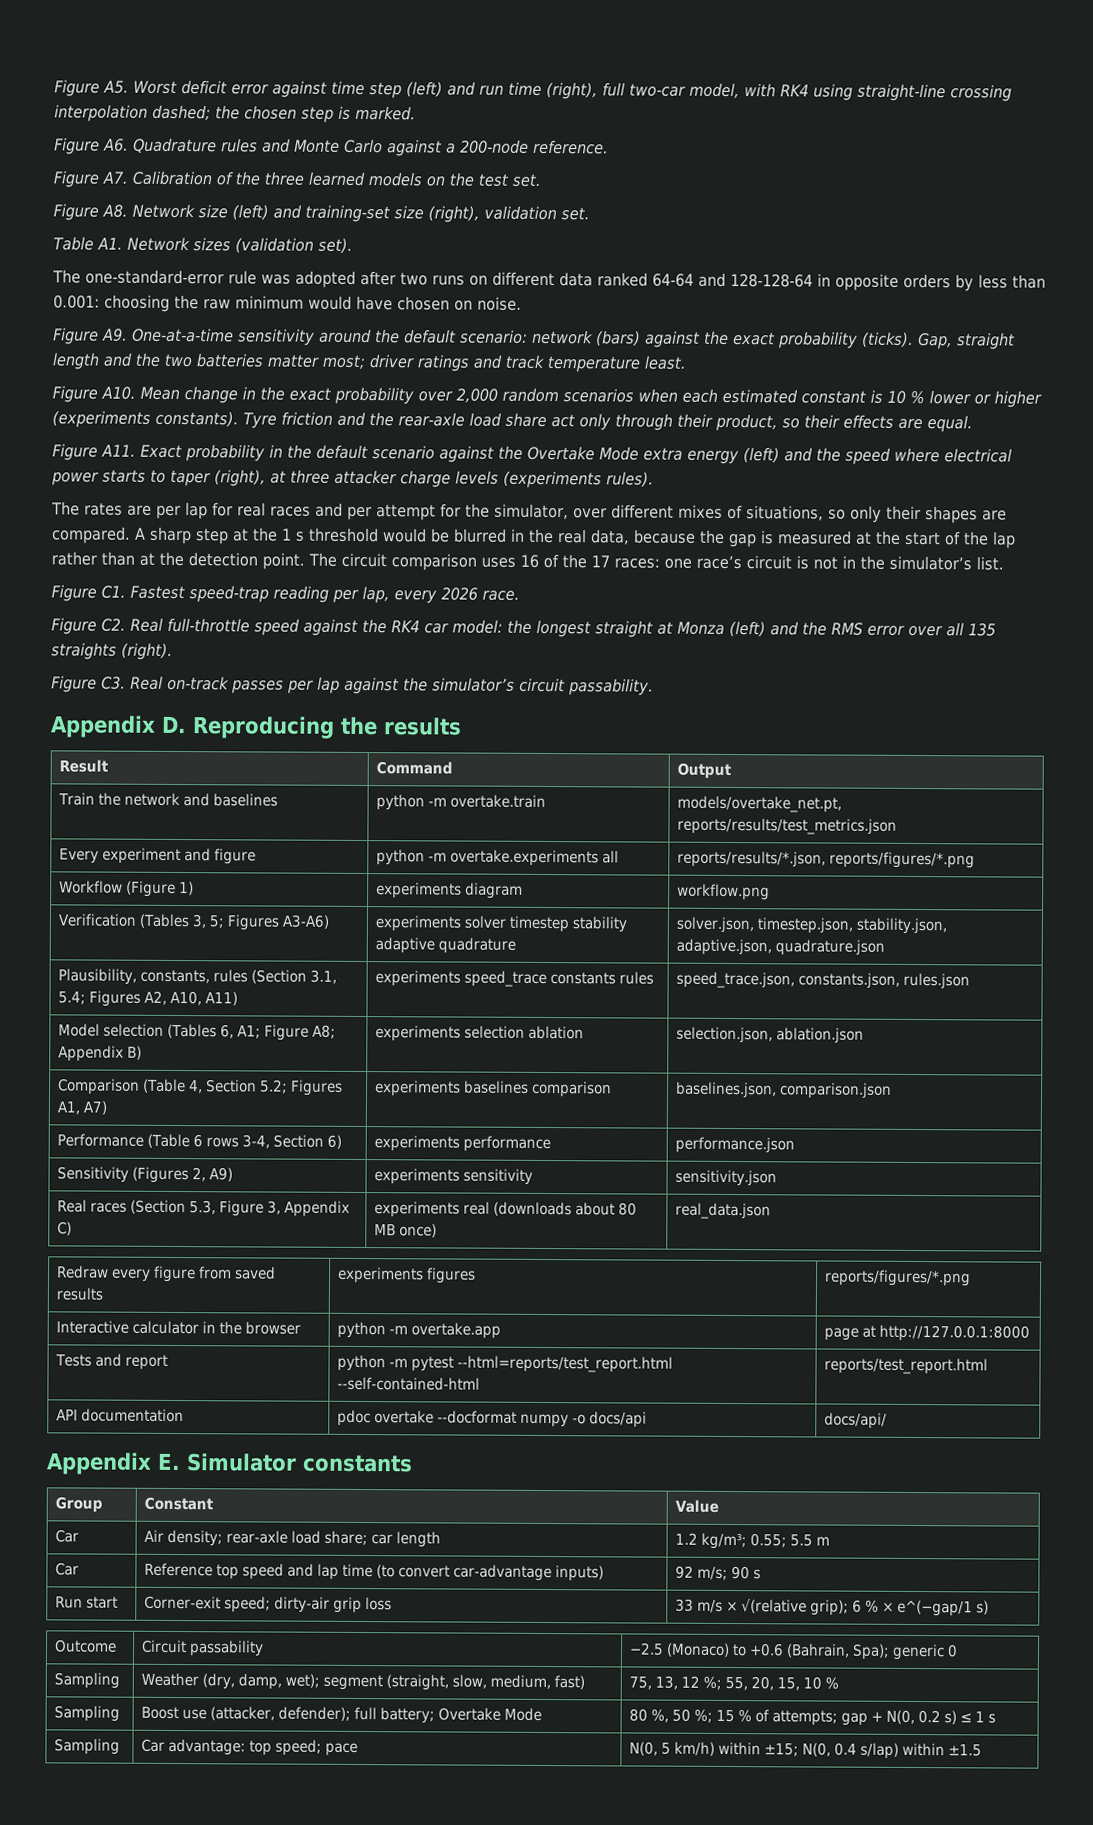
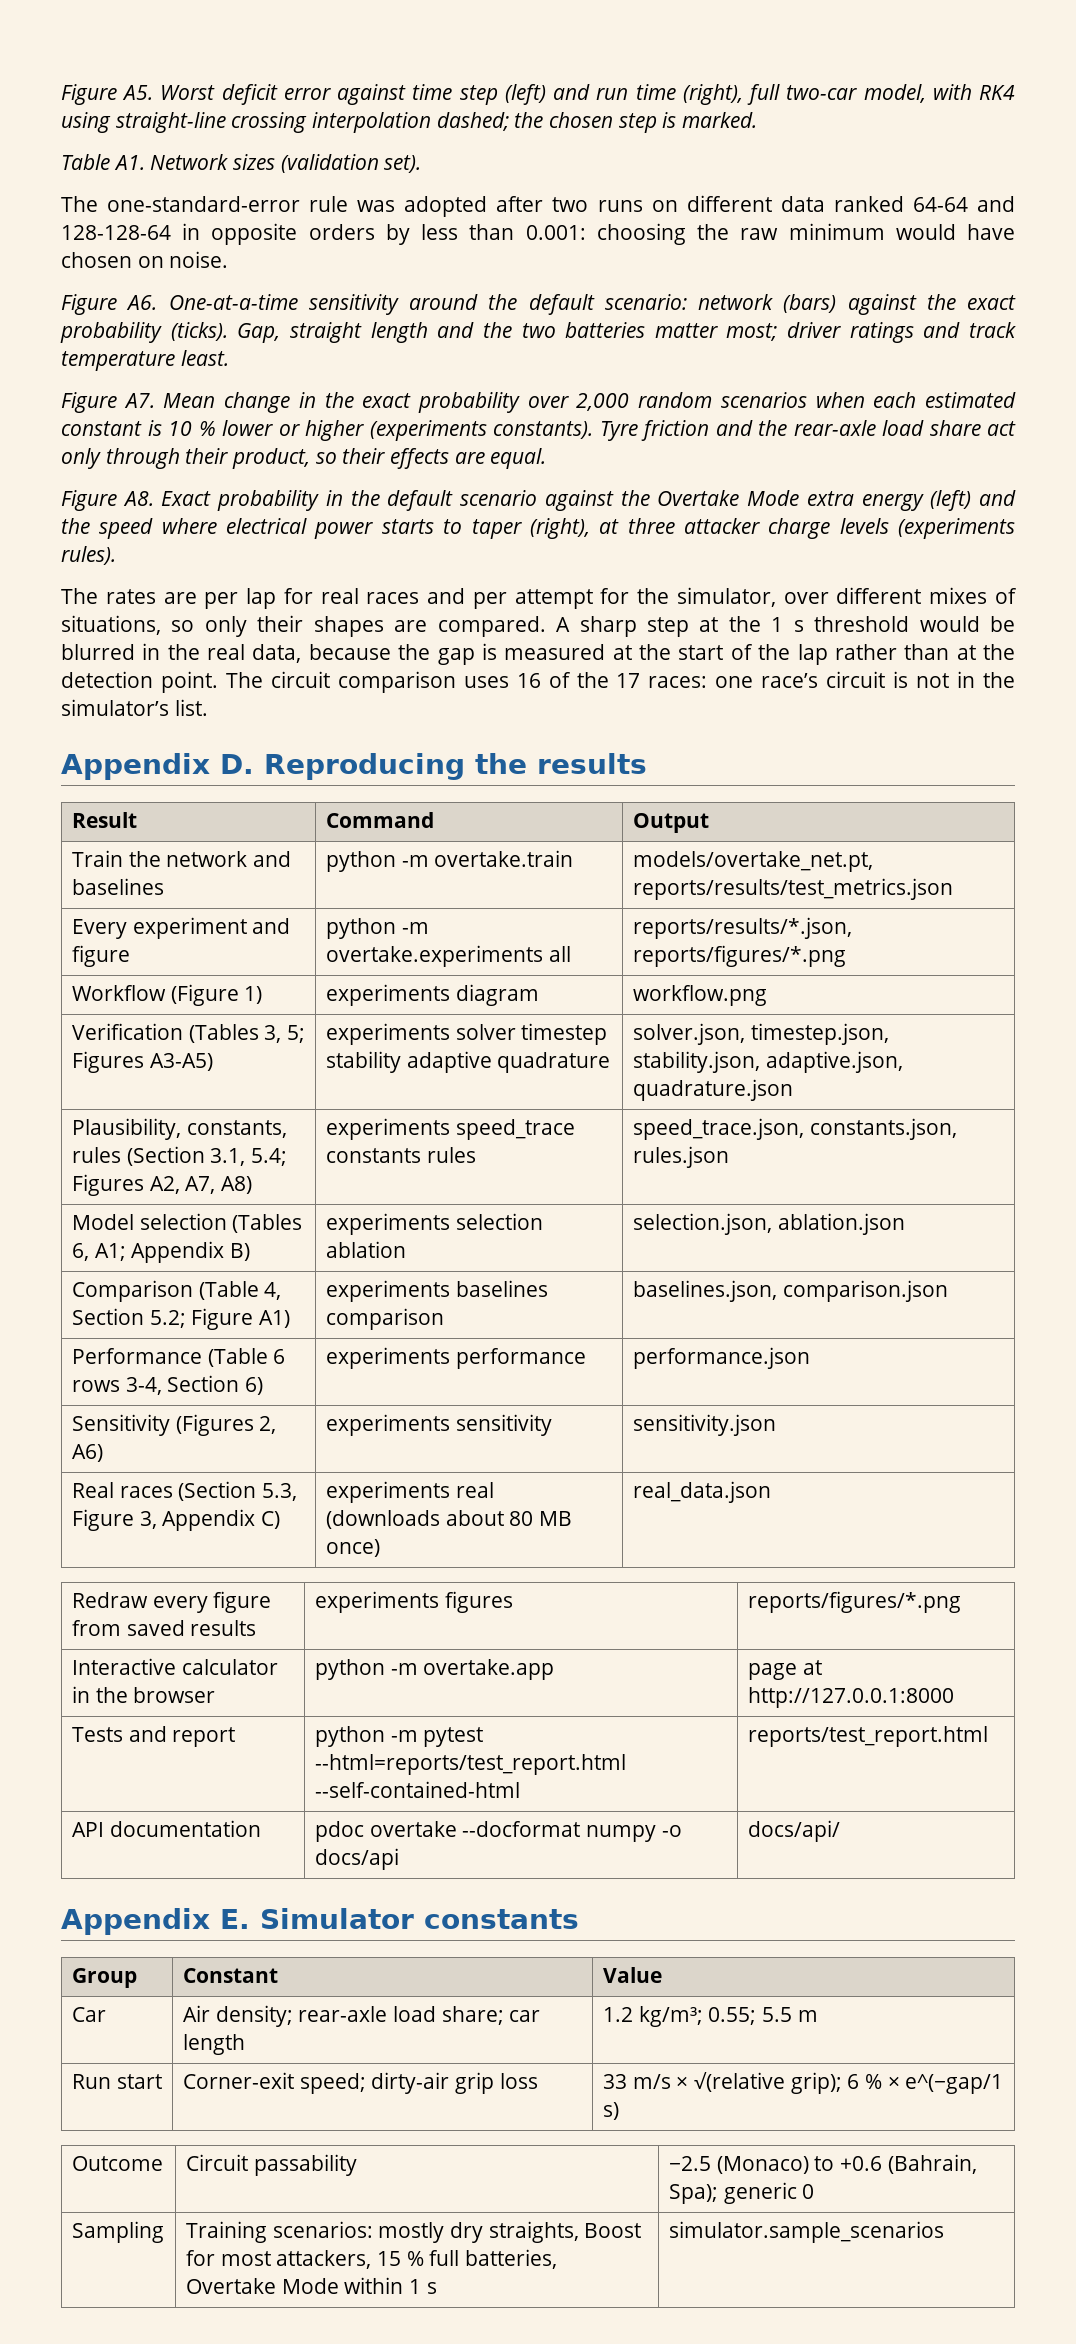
[54,137,609,157] [53,170,541,188] [53,203,590,223] // Figure A6. Quadrature rules and Monte Carlo against a 200-node reference. // Figure A7. Calibration of the three learned models on the test set. // Figure A8. Network size (left) and training-set size (right), validation set. -> (758, 120) none
[102,328,128,342] A9. -> [126,295,158,310] A6.
[101,386,136,400] A10. -> [123,393,155,408] A7.
[101,444,136,457] A11. -> [122,491,154,506] A8.
[51,584,520,604] [51,617,996,638] [51,642,173,660] [51,675,654,696] // Figure C1. Fastest speed-trap reading per lap, every 2026 race. // Figure C2. Real full-throttle speed against the RK4 car model: the longest straight at Monza (left) and the RMS error over all 135 straights (right). // Figure C3. Real on-track passes per lap against the simulator’s circuit passability. -> (208, 707) none
[282,914,330,929] A3-A6) -> [149,1053,213,1071] A3-A5)
[170,990,239,1006] A10, A11) -> [185,1176,252,1194] A7, A8)
[264,1024,337,1041] Figure A8; -> (126, 1252) none
[291,1079,344,1096] [57,1100,108,1115] Figures A1, A7) -> [191,1308,290,1330] Figure A1)
[209,1167,234,1182] A9) -> [71,1444,103,1462] A6)
[55,1562,80,1576] [144,1562,605,1582] [675,1565,762,1580] // Car | Reference top speed and lap time (to convert car-advantage inputs) | 92 m/s; 90 s -> (818, 2016) none
[141,1672,586,1691] [629,1675,840,1691] [54,1705,121,1722] [141,1706,543,1724] [629,1708,997,1726] [54,1738,121,1755] [141,1738,359,1756] [629,1741,983,1759] Weather (dry, damp, wet); segment (straight, slow, medium, fast) | 75, 13, 12 %; 55, 20, 15, 10 % // Sampling | Boost use (attacker, defender); full battery; Overtake Mode | 80 %, 50 %; 15 % of attempts; gap + N(0, 0.2 s) ≤ 1 s // Sampling | Car advantage: top speed; pace | N(0, 5 km/h) within ±15; N(0, 0.4 s/lap) within ±1.5 -> [185,2221,642,2243] [185,2249,557,2269] [185,2277,437,2294] [668,2221,944,2243] Training scenarios: mostly dry straights, Boost for most attackers, 15 % full batteries, Overtake Mode within 1 s | simulator.sample_scenarios

